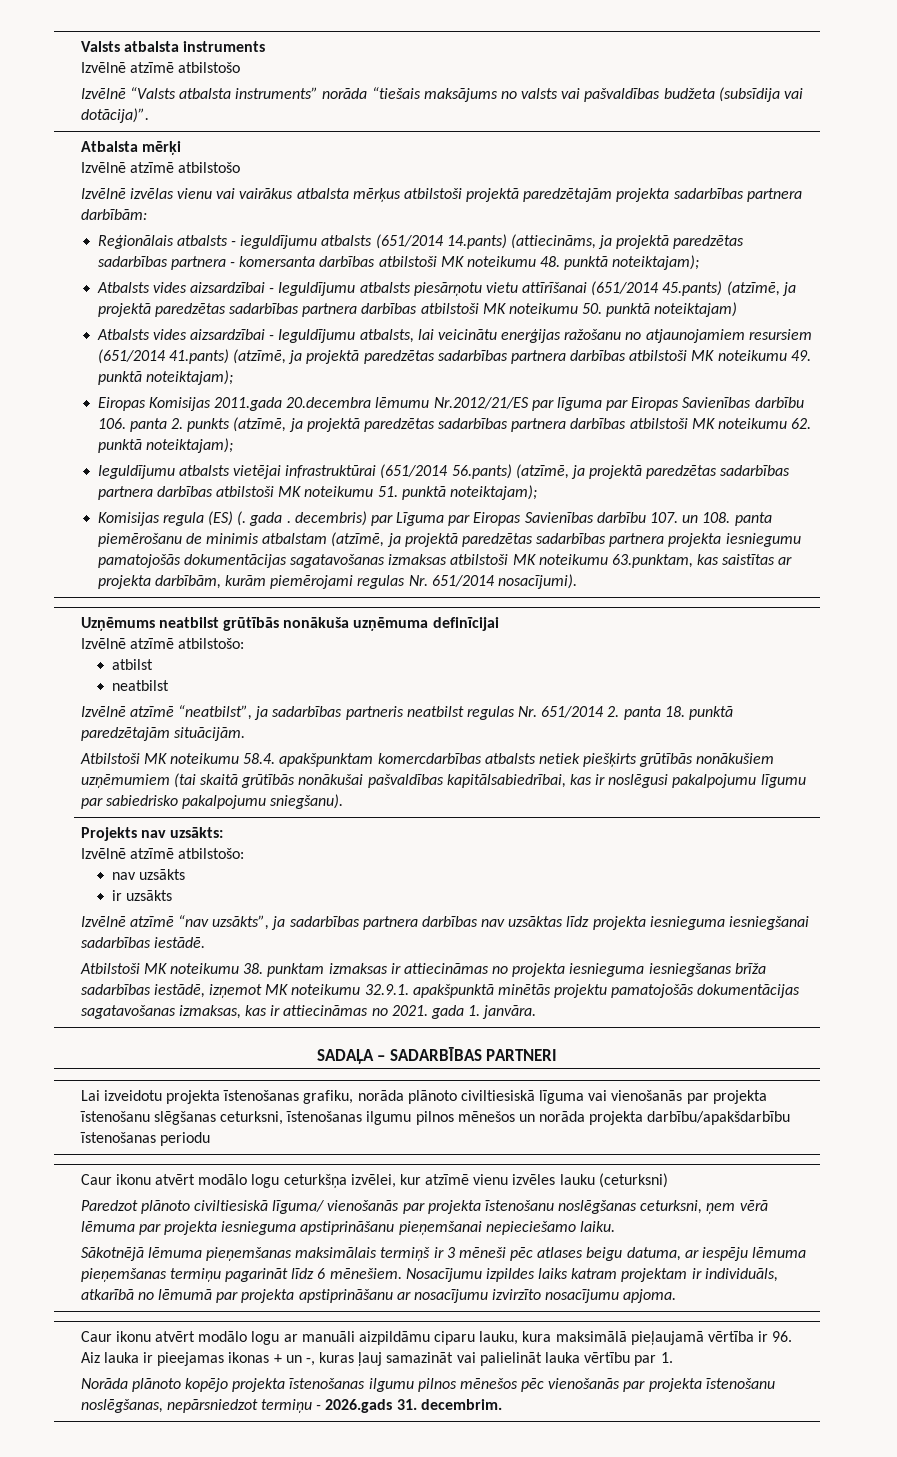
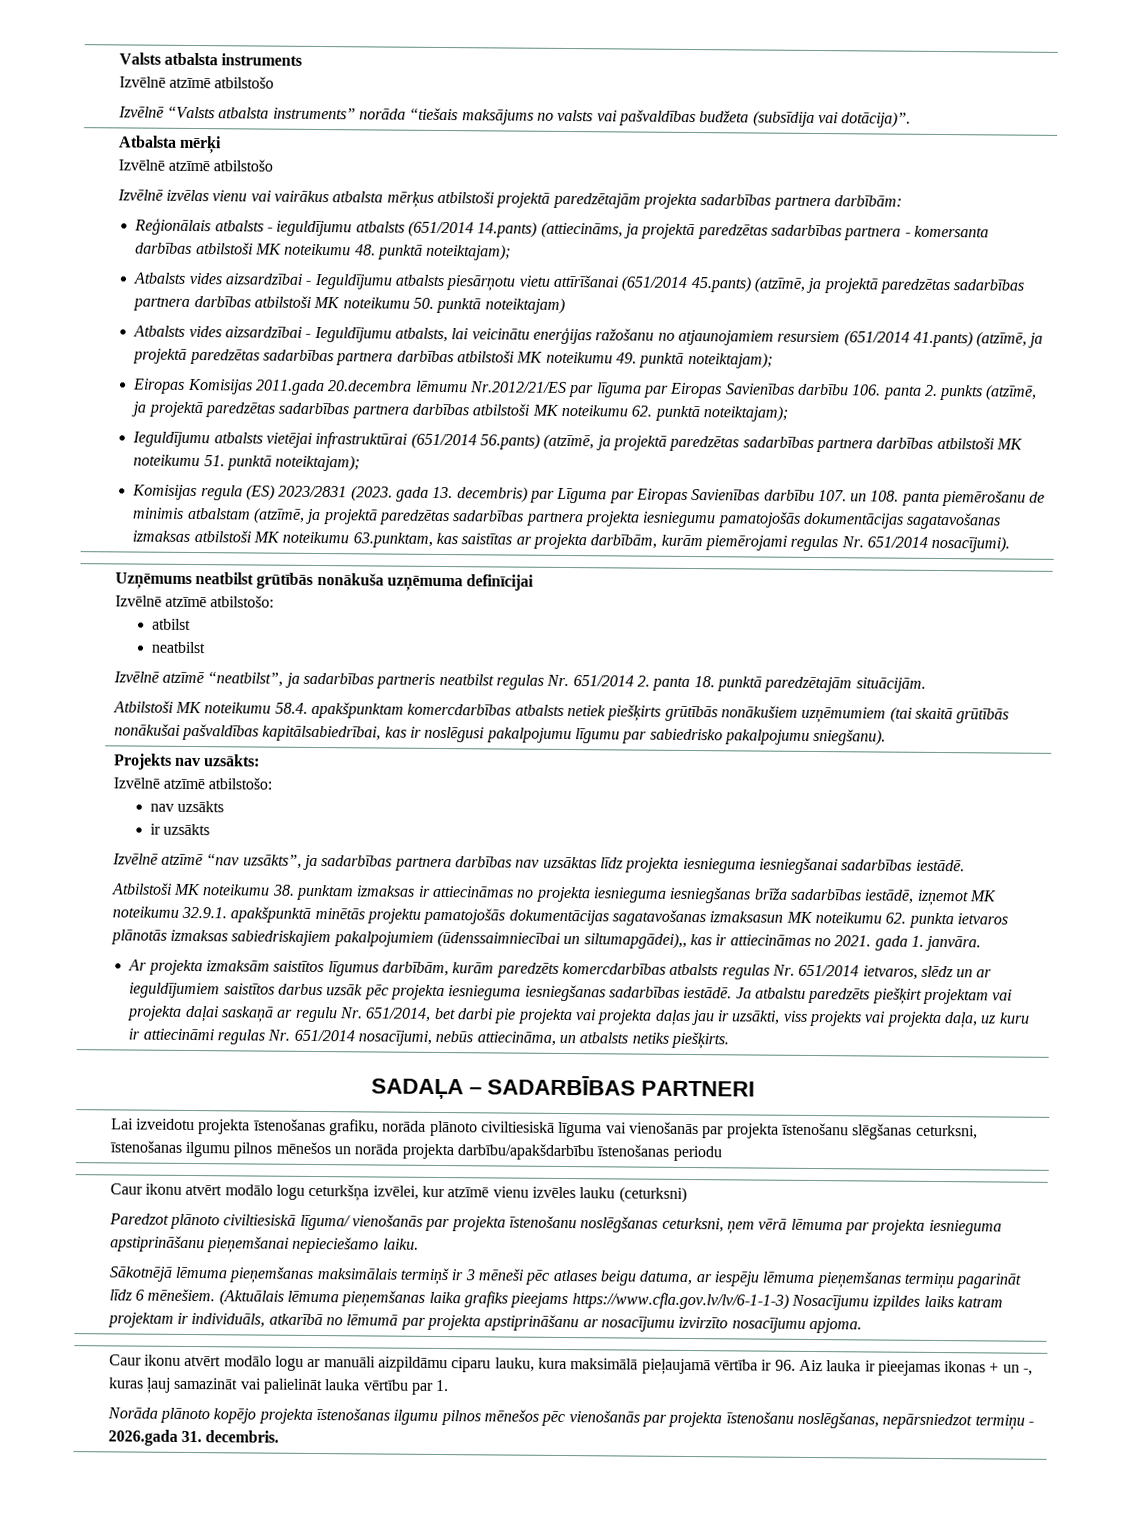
[237,511,291,526] (. gada . -> [278,485,454,502] 2023/2831 (2023. gada 13.
[178,1005,241,1019] izmaksas, -> [709,911,1008,929] [110,929,687,949] izmaksasun MK noteikumu 62. punkta ietvaros plānotās izmaksas sabiedriskajiem pakalpojumiem (ūdenssaimniecībai un siltumapgādei),,
(537, 1012) none -> [128,959,993,980] [129,982,1013,1005] [127,1005,1030,1029] [128,1028,729,1050] // Ar projekta izmaksām saistītos līgumus darbībām, kurām paredzēts komercdarbības atbalsts regulas Nr. 651/2014 ietvaros, slēdz un ar ieguldījumiem saistītos darbus uzsāk pēc projekta iesnieguma iesniegšanas sadarbības iestādē. Ja atbalstu paredzēts piešķirt projektam vai projekta daļai saskaņā ar regulu Nr. 651/2014, bet darbi pie projekta vai projekta daļas jau ir uzsākti, viss projekts vai projekta daļa, uz kuru ir attiecināmi regulas Nr. 651/2014 nosacījumi, nebūs attiecināma, un atbalsts netiks piešķirts.
(402, 1273) none -> [218,1289,789,1310] (Aktuālais lēmuma pieņemšanas laika grafiks pieejams https://www.cfla.gov.lv/lv/6-1-1-3)
[325,1399,502,1413] 2026.gads 31. decembrim. -> [107,1429,280,1446] 2026.gada 31. decembris.

